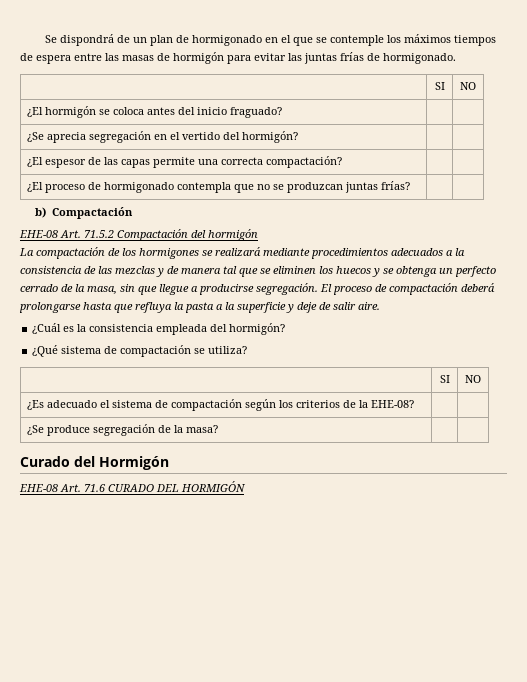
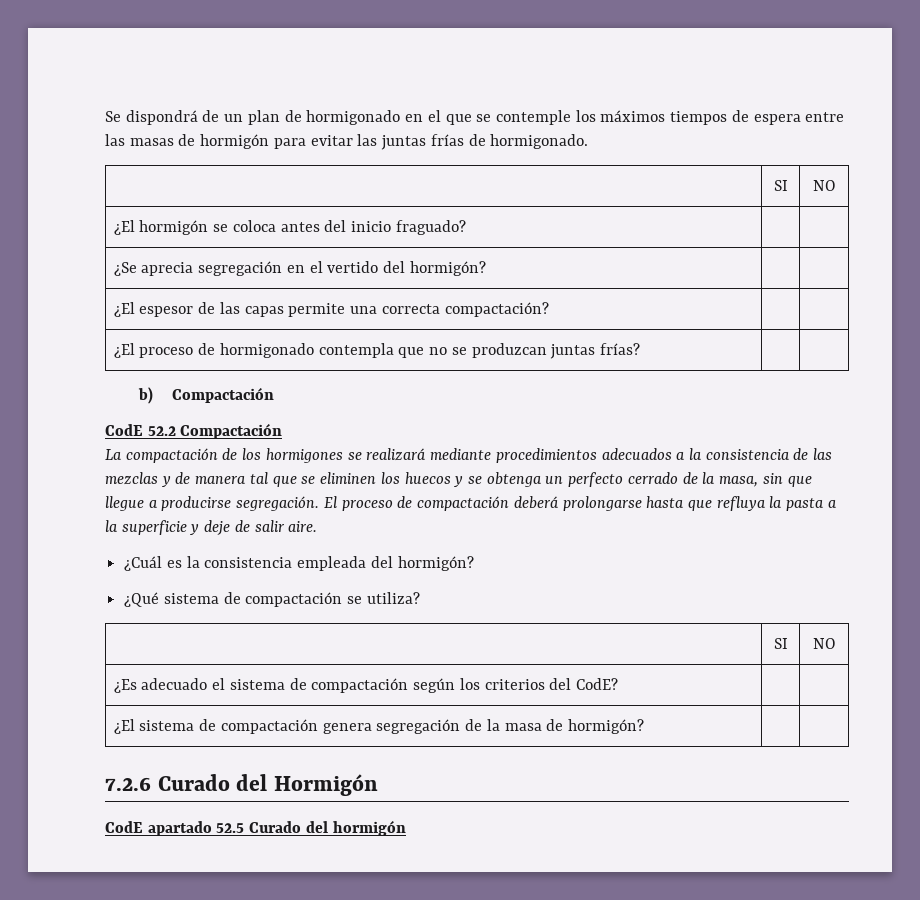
[19,229,258,241] EHE-08 Art. 71.5.2 Compactación del hormigón -> [105,423,283,439] CodE 52.2 Compactación
[343,400,415,408] [27,424,219,436] [20,456,169,470] [19,481,246,492] de la EHE-08? | | // ¿Se produce segregación de la masa? | | // Curado del Hormigón // EHE-08 Art. 71.6 CURADO DEL HORMIGÓN -> [549,678,618,690] [113,719,644,734] [105,774,378,796] [105,820,406,836] del CodE? | | // ¿El sistema de compactación genera segregación de la masa de hormigón? | | // 7.2.6 Curado del Hormigón // CodE apartado 52.5 Curado del hormigón

